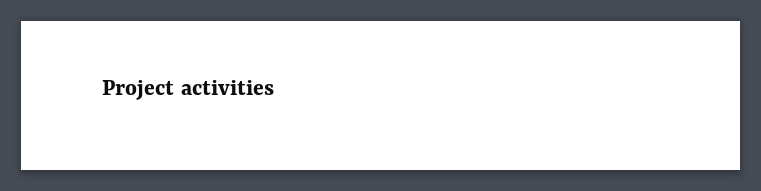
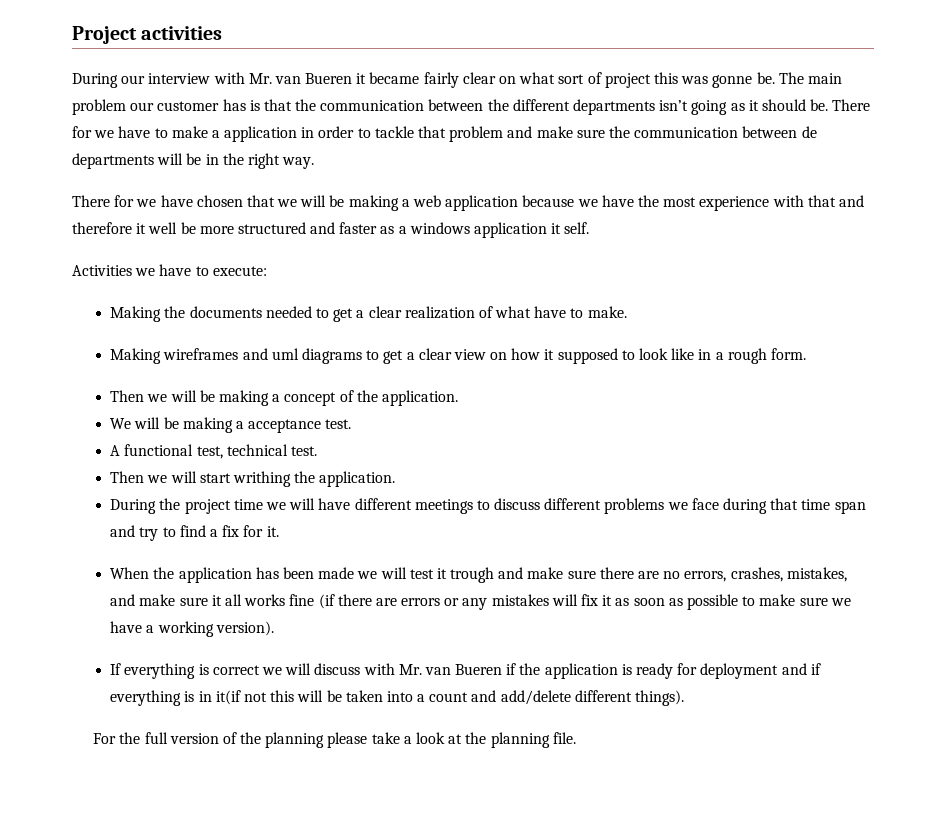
(274, 87) none -> [72,72,842,88] [72,99,871,115] [72,126,817,142] [72,153,315,169] [72,195,864,211] [72,222,590,238] [72,264,267,276] [110,306,627,322] [110,348,806,364] [110,390,458,406] [110,417,352,433] [110,444,317,459] [110,471,396,487] [110,498,866,514] [110,525,279,541] [110,567,847,583] [110,594,851,610] [110,621,274,637] [110,663,821,679] [110,690,685,706] [93,732,576,748] // During our interview with Mr. van Bueren it became fairly clear on what sort of project this was gonne be. The main problem our customer has is that the communication between the different departments isn’t going as it should be. There for we have to make a application in order to tackle that problem and make sure the communication between de departments will be in the right way. // There for we have chosen that we will be making a web application because we have the most experience with that and therefore it well be more structured and faster as a windows application it self. // Activities we have to execute: // Making the documents needed to get a clear realization of what have to make. // Making wireframes and uml diagrams to get a clear view on how it supposed to look like in a rough form. // Then we will be making a concept of the application. // We will be making a acceptance test. // A functional test, technical test. // Then we will start writhing the application. // During the project time we will have different meetings to discuss different problems we face during that time span and try to find a fix for it. // When the application has been made we will test it trough and make sure there are no errors, crashes, mistakes, and make sure it all works fine (if there are errors or any mistakes will fix it as soon as possible to make sure we have a working version). // If everything is correct we will discuss with Mr. van Bueren if the application is ready for deployment and if everything is in it(if not this will be taken into a count and add/delete different things). // For the full version of the planning please take a look at the planning file.

